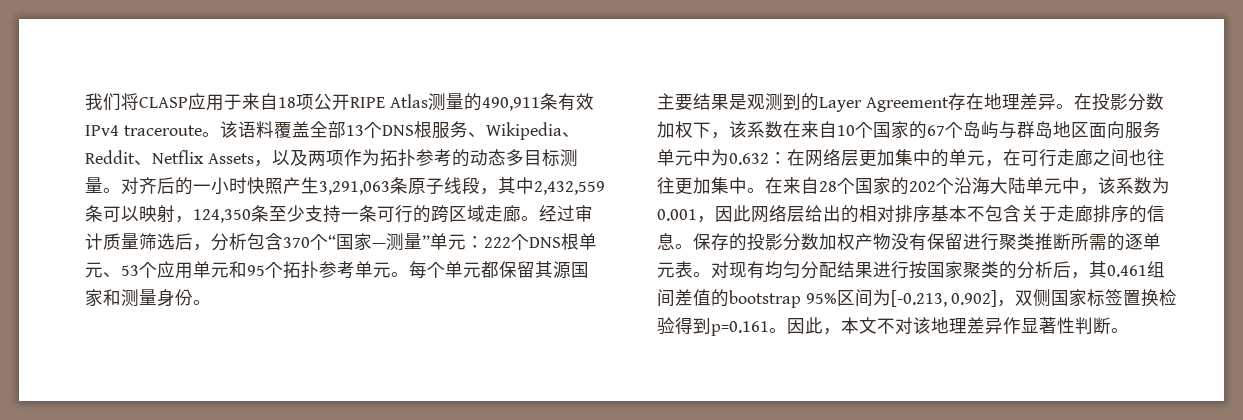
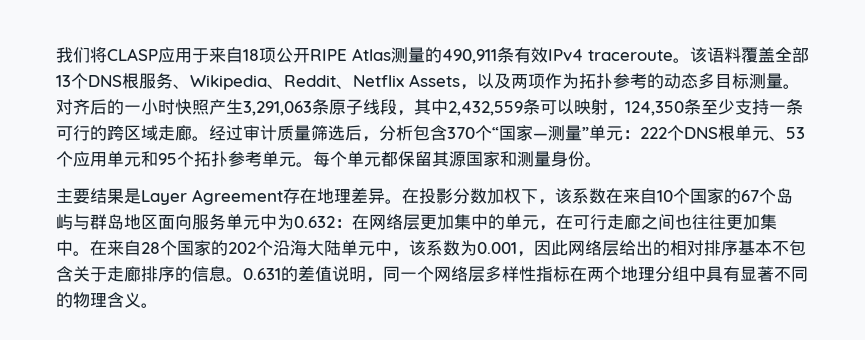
[747,93,819,111] 观测到的 -> (141, 196) none
[693,233,1161,251] [657,261,1165,279] [657,289,1178,308] [657,317,1111,336] 保存的投影分数加权产物没有保留进行聚类推断所需的逐单元表。对现有均匀分配结果进行按国家聚类的分析后，其0.461组间差值的bootstrap 95%区间为[-0.213, 0.902]，双侧国家标签置换检验得到p=0.161。因此，本文不对该地理差异作显著性判断 -> [243,266,808,283] [56,292,141,308] 0.631的差值说明，同一个网络层多样性指标在两个地理分组中具有显著不同的物理含义

